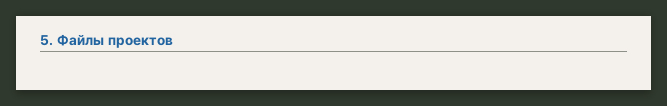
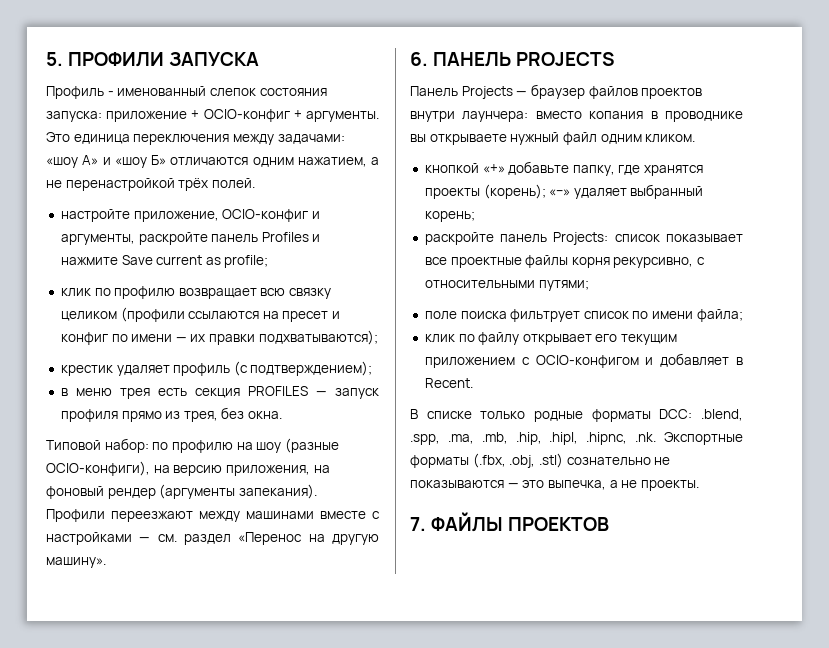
[56,34,173,48] Файлы проектов -> [68,52,260,67] [46,86,327,99] [46,109,380,122] [46,132,345,145] [46,155,379,168] [46,178,255,191] [60,209,320,222] [60,232,321,245] [60,255,269,268] [60,286,332,299] [60,307,341,322] [60,330,378,345] [60,361,373,376] [60,386,379,399] [60,407,283,422] [46,438,339,453] [46,461,330,476] [46,484,317,499] [46,509,380,522] [46,532,379,545] [46,557,106,568] [410,52,616,67] [410,84,703,99] [410,111,743,122] [410,132,696,145] [424,161,704,176] [424,184,704,199] [424,211,475,222] [424,232,743,245] [424,255,706,268] [424,280,589,291] [424,309,743,322] [424,332,678,345] [424,353,743,368] [424,378,473,388] [410,409,743,422] [410,432,743,445] [410,453,671,468] [410,480,699,491] [410,512,610,532] ПРОФИЛИ ЗАПУСКА // Профиль - именованный слепок состояния запуска: приложение + OCIO-конфиг + аргументы. Это единица переключения между задачами: «шоу А» и «шоу Б» отличаются одним нажатием, а не перенастройкой трёх полей. // настройте приложение, OCIO-конфиг и аргументы, раскройте панель Profiles и нажмите Save current as profile; // клик по профилю возвращает всю связку целиком (профили ссылаются на пресет и конфиг по имени — их правки подхватываются); // крестик удаляет профиль (с подтверждением); // в меню трея есть секция PROFILES — запуск профиля прямо из трея, без окна. // Типовой набор: по профилю на шоу (разные OCIO-конфиги), на версию приложения, на фоновый рендер (аргументы запекания). Профили переезжают между машинами вместе с настройками — см. раздел «Перенос на другую машину». // 6. ПАНЕЛЬ PROJECTS // Панель Projects — браузер файлов проектов внутри лаунчера: вместо копания в проводнике вы открываете нужный файл одним кликом. // кнопкой «+» добавьте папку, где хранятся проекты (корень); «−» удаляет выбранный корень; // раскройте панель Projects: список показывает все проектные файлы корня рекурсивно, с относительными путями; // поле поиска фильтрует список по имени файла; // клик по файлу открывает его текущим приложением с OCIO-конфигом и добавляет в Recent. // В списке только родные форматы DCC: .blend, .spp, .ma, .mb, .hip, .hipl, .hipnc, .nk. Экспортные форматы (.fbx, .obj, .stl) сознательно не показываются — это выпечка, а не проекты. // 7. ФАЙЛЫ ПРОЕКТОВ

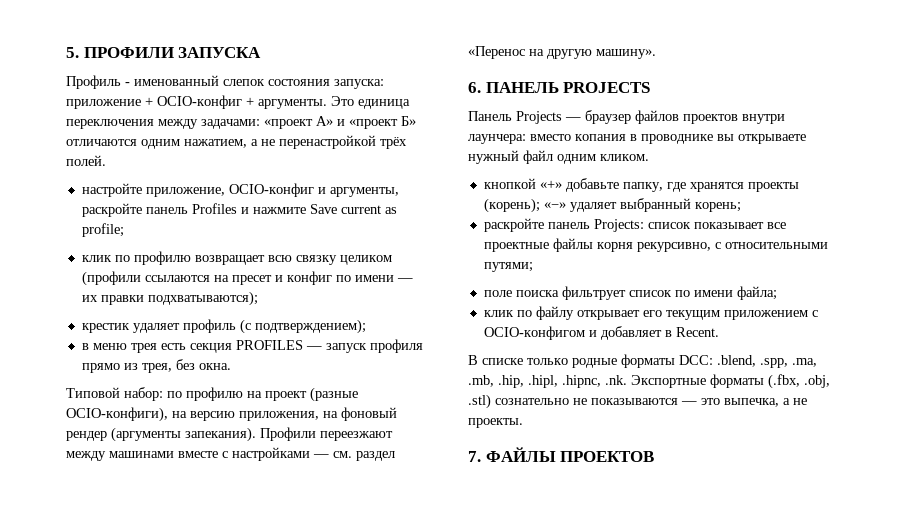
[46,157,78,168] «шоу -> [264,119,313,129] «проект
[114,157,147,168] «шоу -> [349,119,398,129] «проект
[256,442,282,453] шоу -> [265,391,307,401] проект

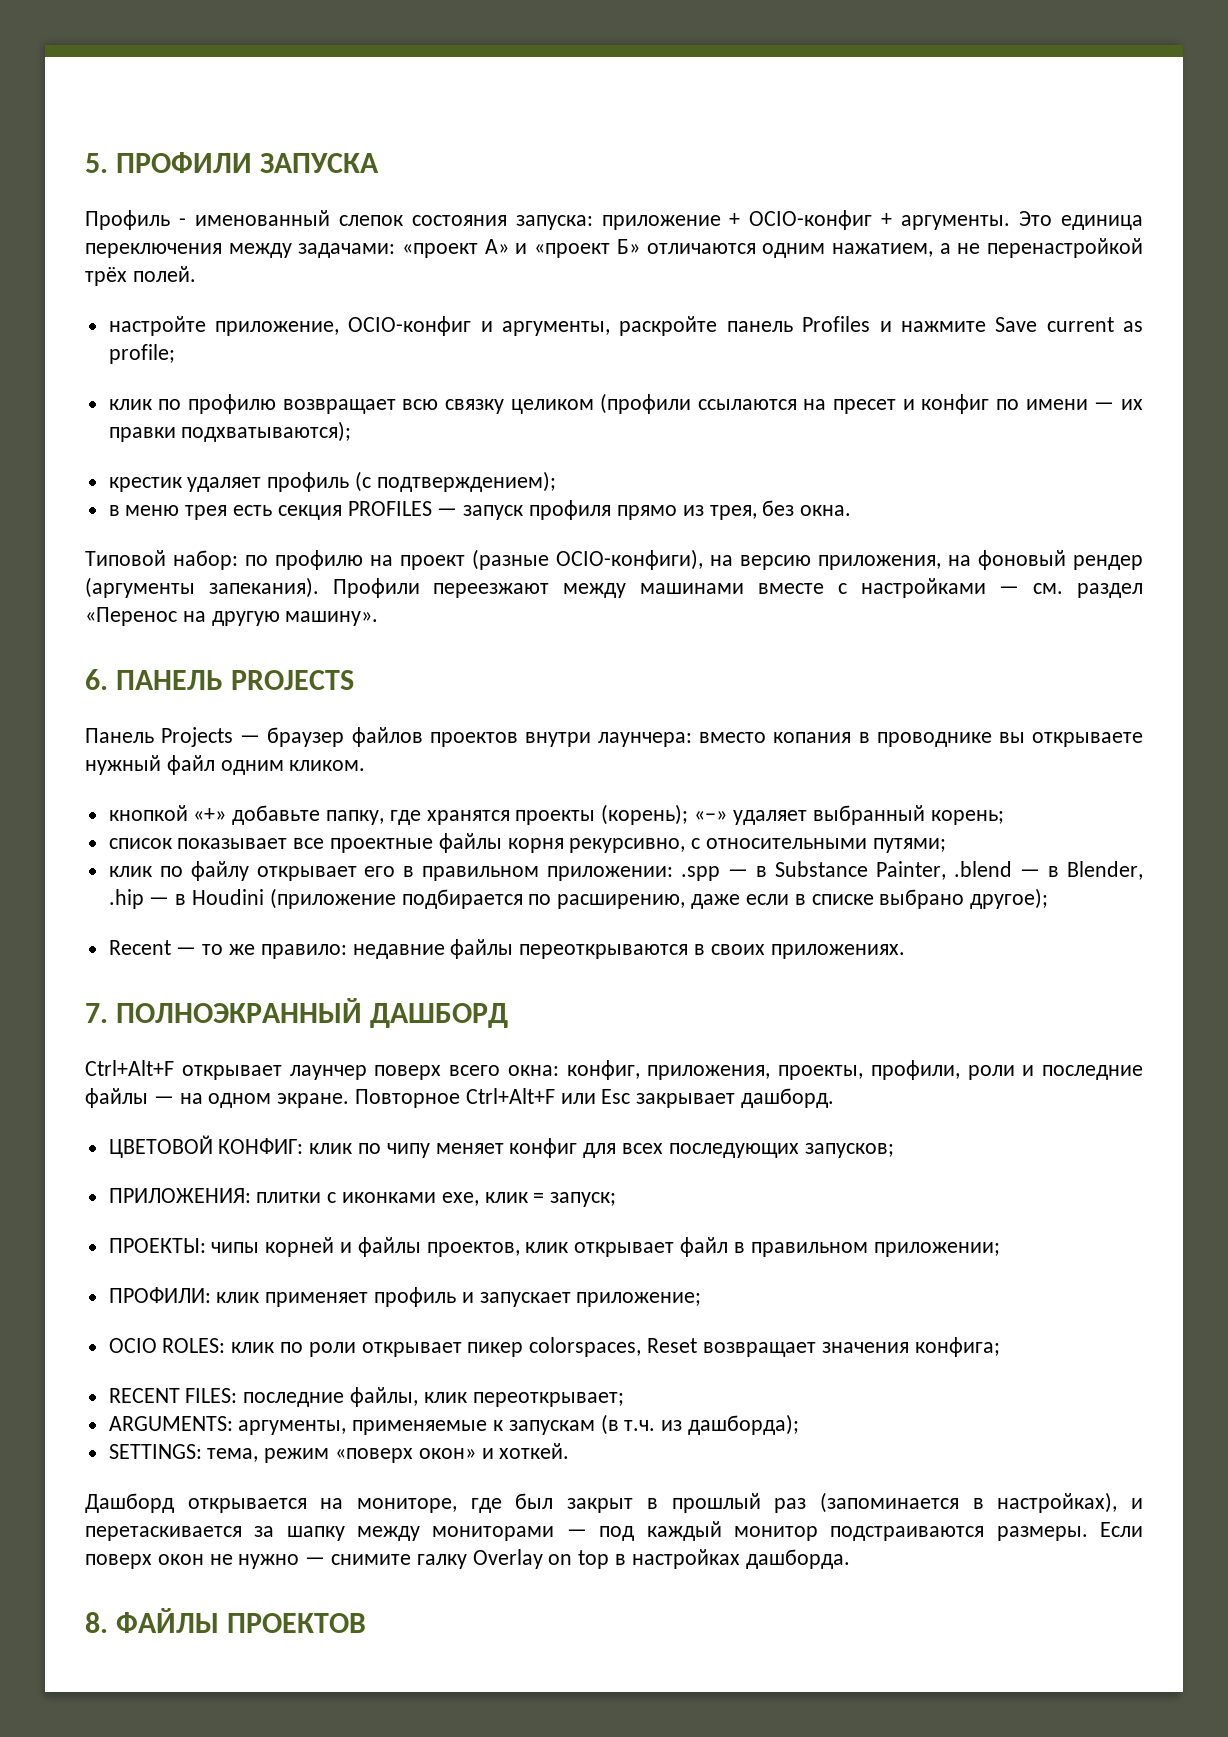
[483,218,644,232] раскройте панель Projects: -> (1004, 817) none
[483,286,777,300] // поле поиска фильтрует список по имени файла; -> (946, 845) none
[665,310,818,320] [483,326,719,340] [468,354,817,368] [468,374,830,389] [468,394,807,409] [468,418,523,428] [468,451,481,462] текущим приложением с OCIO-конфигом и добавляет в Recent. // В списке только родные форматы DCC: .blend, .spp, .ma, .mb, .hip, .hipl, .hipnc, .nk. Экспортные форматы (.fbx, .obj, .stl) сознательно не показываются — это выпечка, а не проекты. // 7. -> [403,861,1144,881] [108,888,1049,909] [108,939,905,959] [85,998,509,1028] [85,1060,1143,1080] [85,1088,835,1108] [108,1135,894,1158] [108,1188,617,1207] [108,1237,1000,1257] [108,1287,702,1307] [108,1337,1000,1357] [108,1387,624,1407] [108,1414,800,1435] [108,1443,570,1463] [85,1492,1143,1513] [85,1521,1143,1541] [85,1549,850,1569] [85,1612,108,1633] в правильном приложении: .spp — в Substance Painter, .blend — в Blender, .hip — в Houdini (приложение подбирается по расширению, даже если в списке выбрано другое); // Recent — то же правило: недавние файлы переоткрываются в своих приложениях. // 7. ПОЛНОЭКРАННЫЙ ДАШБОРД // Ctrl+Alt+F открывает лаунчер поверх всего окна: конфиг, приложения, проекты, профили, роли и последние файлы — на одном экране. Повторное Ctrl+Alt+F или Esc закрывает дашборд. // ЦВЕТОВОЙ КОНФИГ: клик по чипу меняет конфиг для всех последующих запусков; // ПРИЛОЖЕНИЯ: плитки с иконками exe, клик = запуск; // ПРОЕКТЫ: чипы корней и файлы проектов, клик открывает файл в правильном приложении; // ПРОФИЛИ: клик применяет профиль и запускает приложение; // OCIO ROLES: клик по роли открывает пикер colorspaces, Reset возвращает значения конфига; // RECENT FILES: последние файлы, клик переоткрывает; // ARGUMENTS: аргументы, применяемые к запускам (в т.ч. из дашборда); // SETTINGS: тема, режим «поверх окон» и хоткей. // Дашборд открывается на мониторе, где был закрыт в прошлый раз (запоминается в настройках), и перетаскивается за шапку между мониторами — под каждый монитор подстраиваются размеры. Если поверх окон не нужно — снимите галку Overlay on top в настройках дашборда. // 8.

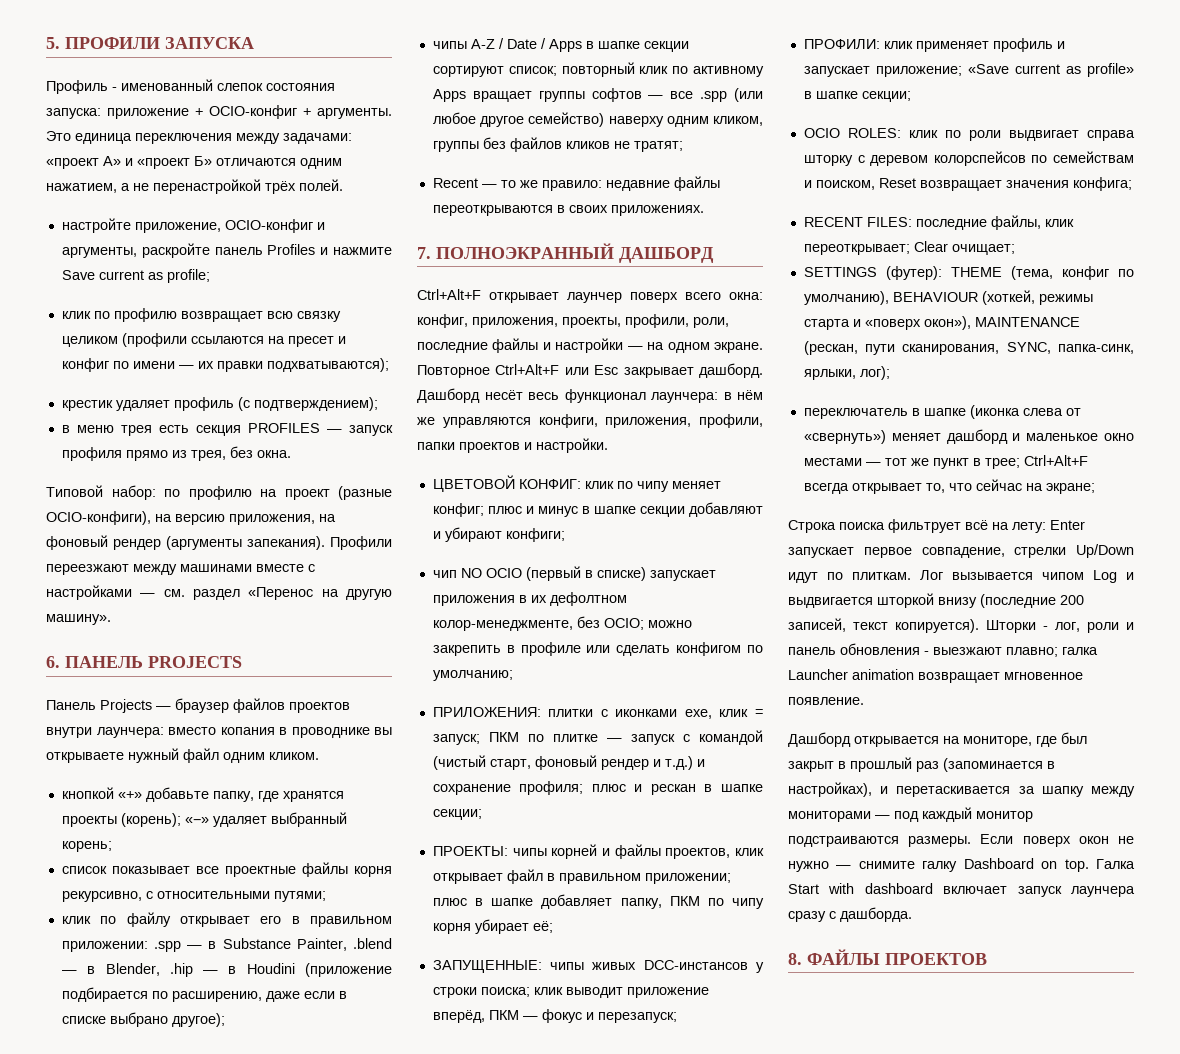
(1049, 898) none -> [432,38,689,52] [432,62,764,77] [432,88,763,102] [432,112,763,127] [432,137,683,152] // чипы A-Z / Date / Apps в шапке секции сортируют список; повторный клик по активному Apps вращает группы софтов — все .spp (или любое другое семейство) наверху одним кликом, группы без файлов кликов не тратят;
[967,1065,1143,1080] [85,1088,148,1108] роли и последние файлы -> [693,317,729,328] [417,338,624,353] роли, последние файлы и настройки
(835, 1098) none -> [417,388,763,403] [417,414,763,428] [417,438,608,453] Дашборд несёт весь функционал лаунчера: в нём же управляются конфиги, приложения, профили, папки проектов и настройки.
[509,1138,894,1158] конфиг для всех последующих запусков; -> [432,502,763,517] [432,527,565,542] [432,566,716,581] [432,592,627,606] [432,616,692,631] [432,642,763,656] [432,670,513,681] конфиг; плюс и минус в шапке секции добавляют и убирают конфиги; // чип NO OCIO (первый в списке) запускает приложения в их дефолтном колор-менеджменте, без OCIO; можно закрепить в профиле или сделать конфигом по умолчанию;
(617, 1199) none -> [488,730,763,745] [432,755,705,770] [432,781,763,795] [432,809,482,820] ПКМ по плитке — запуск с командой (чистый старт, фоновый рендер и т.д.) и сохранение профиля; плюс и рескан в шапке секции;
(1000, 1249) none -> [432,894,764,909] [432,919,553,934] [432,960,764,973] [432,987,709,998] [432,1009,677,1023] плюс в шапке добавляет папку, ПКМ по чипу корня убирает её; // ЗАПУЩЕННЫЕ: чипы живых DCC-инстансов у строки поиска; клик выводит приложение вперёд, ПКМ — фокус и перезапуск;
(702, 1299) none -> [967,63,1134,77] [803,91,911,102] «Save current as profile» в шапке секции;
[361,1337,642,1357] открывает пикер colorspaces, -> [1008,130,1135,141] [803,151,1134,166] [803,180,875,190] выдвигает справа шторку с деревом колорспейсов по семействам и поиском,
[108,1414,800,1435] [108,1443,570,1463] // ARGUMENTS: аргументы, применяемые к запускам (в т.ч. из дашборда); // SETTINGS: тема, режим «поверх окон» и хоткей. -> [913,241,1015,255] [803,266,1134,280] [803,290,1093,305] [803,316,1080,330] [803,341,1134,355] [803,366,890,380] [803,405,1081,419] [803,429,1134,444] [803,455,1088,469] [803,479,1095,494] [788,519,1085,533] [788,544,1134,558] [788,570,1134,583] [788,593,1084,608] [788,618,1134,633] [788,643,1098,657] [788,669,1083,683] [788,697,864,705] Clear очищает; // SETTINGS (футер): THEME (тема, конфиг по умолчанию), BEHAVIOUR (хоткей, режимы старта и «поверх окон»), MAINTENANCE (рескан, пути сканирования, SYNC, папка-синк, ярлыки, лог); // переключатель в шапке (иконка слева от «свернуть») меняет дашборд и маленькое окно местами — тот же пункт в трее; Ctrl+Alt+F всегда открывает то, что сейчас на экране; // Строка поиска фильтрует всё на лету: Enter запускает первое совпадение, стрелки Up/Down идут по плиткам. Лог вызывается чипом Log и выдвигается шторкой внизу (последние 200 записей, текст копируется). Шторки - лог, роли и панель обновления - выезжают плавно; галка Launcher animation возвращает мгновенное появление.
[472,1549,740,1569] Overlay on top в настройках -> [963,858,1135,872] [788,883,1135,897] [788,911,836,922] Dashboard on top. Галка Start with dashboard включает запуск лаунчера сразу с

